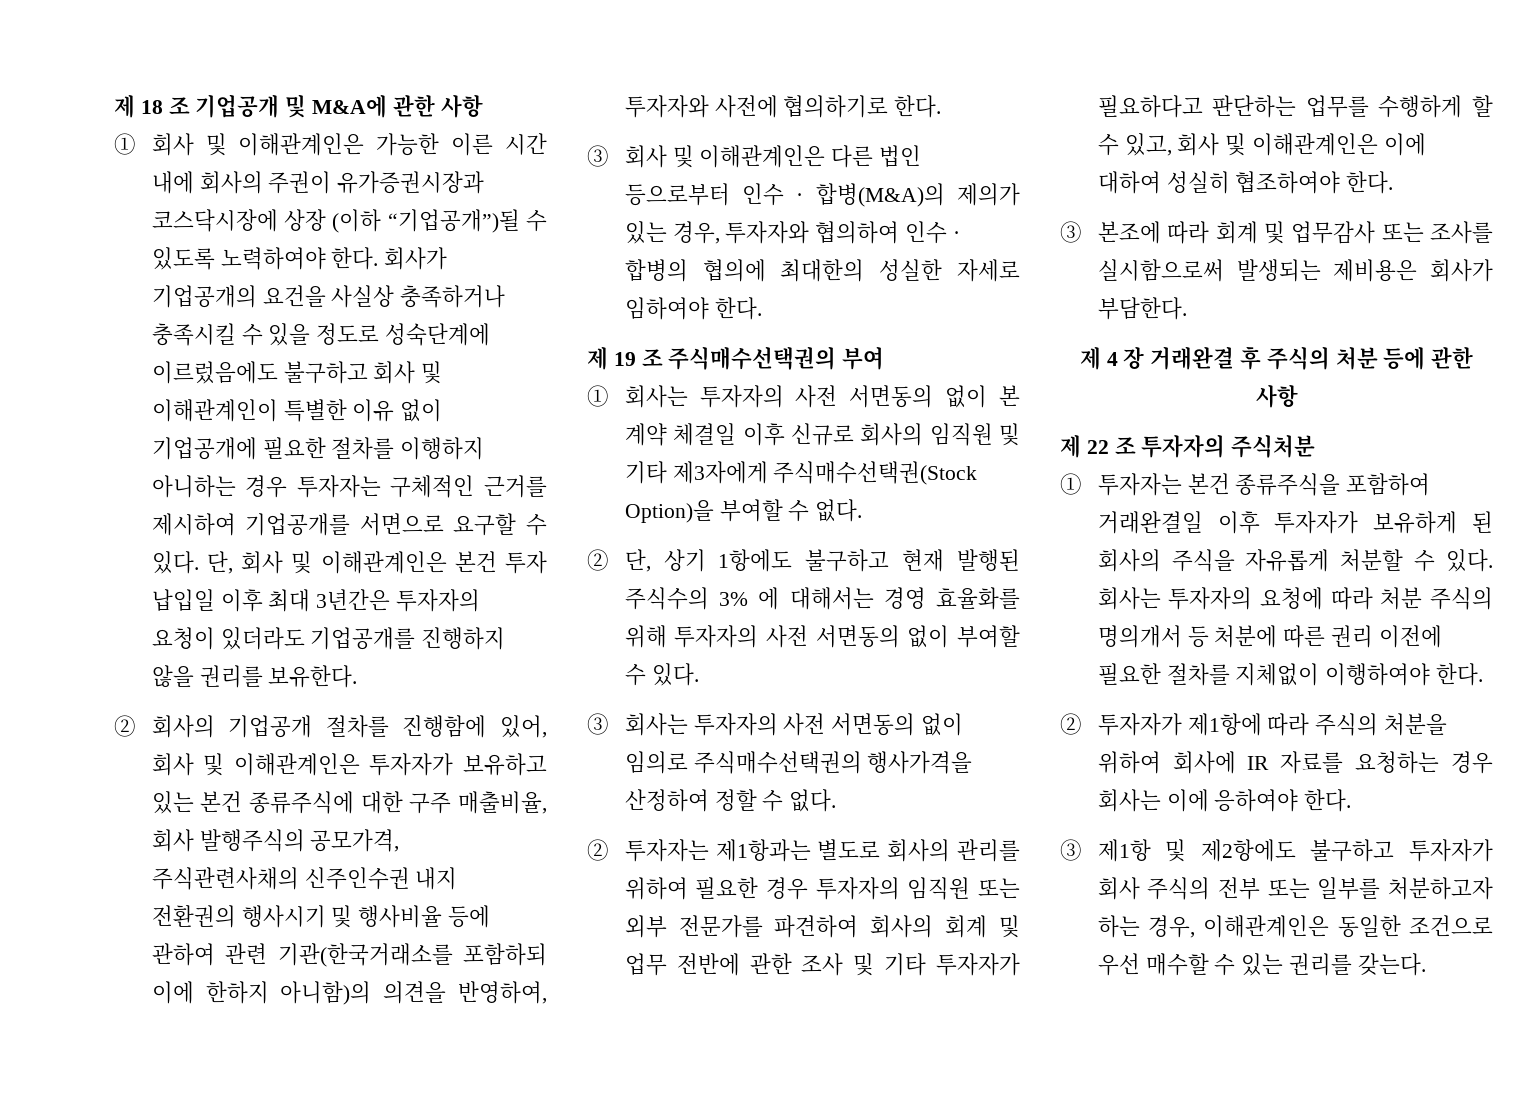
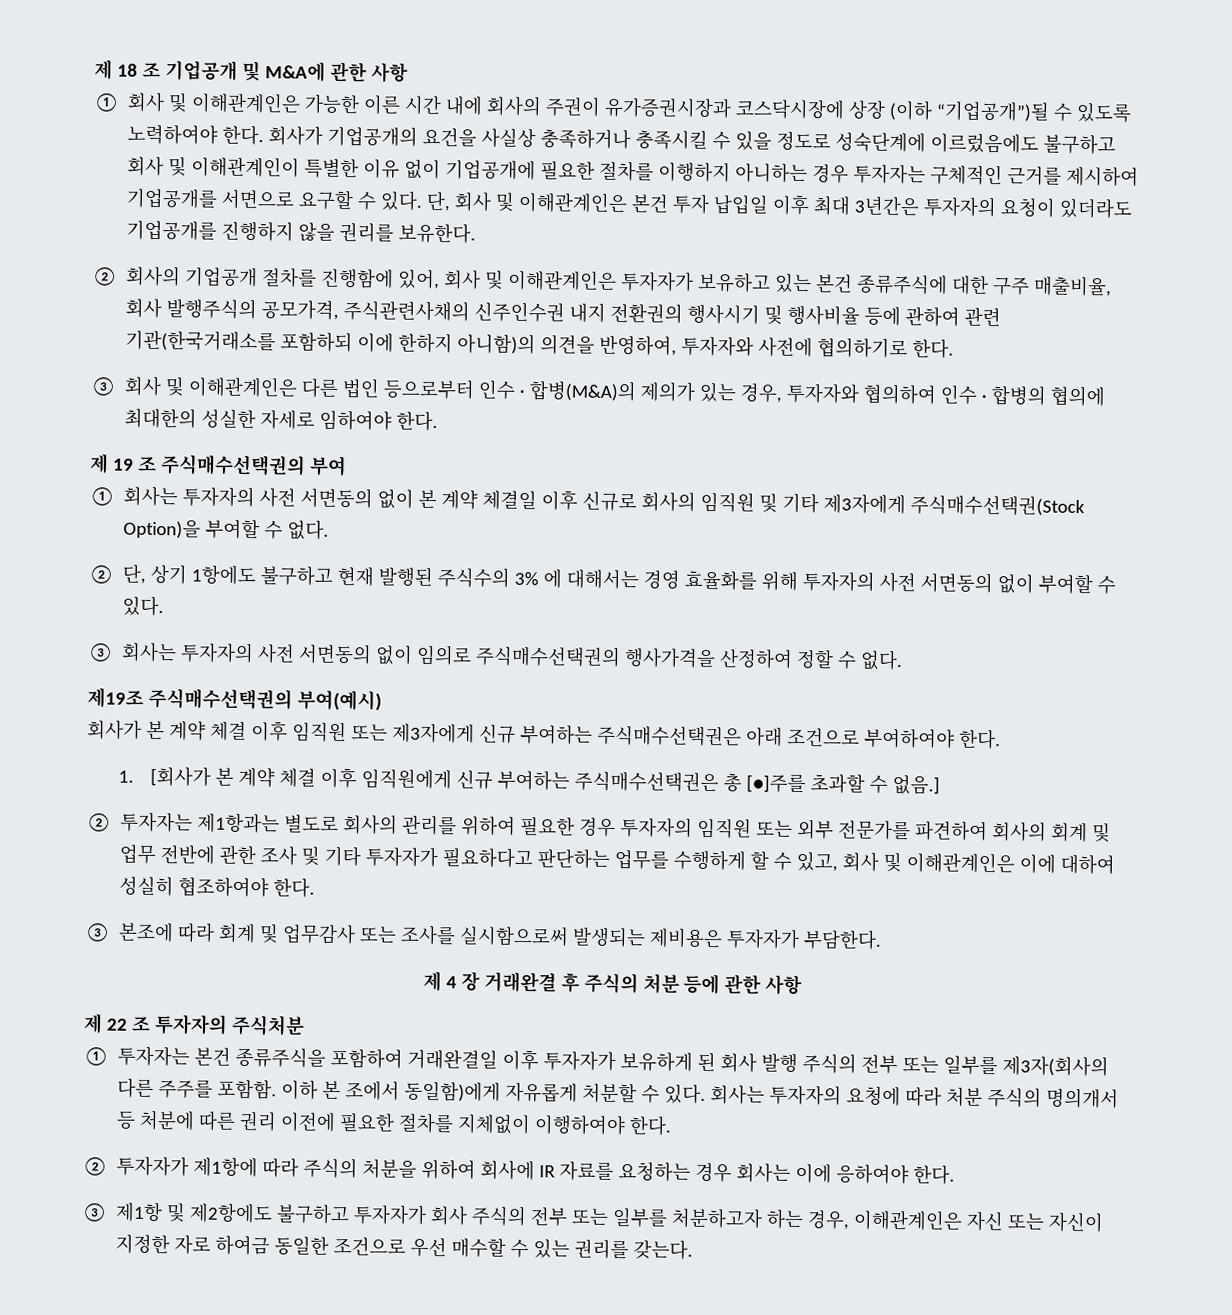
(837, 800) none -> [87,687,382,711] [87,720,1001,750] [118,766,941,795] // 제19조 주식매수선택권의 부여(예시) // 회사가 본 계약 체결 이후 임직원 또는 제3자에게 신규 부여하는 주식매수선택권은 아래 조건으로 부여하여야 한다. // 1. [회사가 본 계약 체결 이후 임직원에게 신규 부여하는 주식매수선택권은 총 [●]주를 초과할 수 없음.]
[1430,259,1493,282] 회사가 -> [726,928,801,950] 투자자가
[1097,549,1235,572] 회사의 주식을 -> [720,1053,1110,1077] [117,1077,502,1102] 회사 발행 주식의 전부 또는 일부를 제3자(회사의 다른 주주를 포함함. 이하 본 조에서 동일함)에게
(1330, 926) none -> [966,1210,1105,1233] [115,1233,271,1256] 자신 또는 자신이 지정한 자로 하여금

